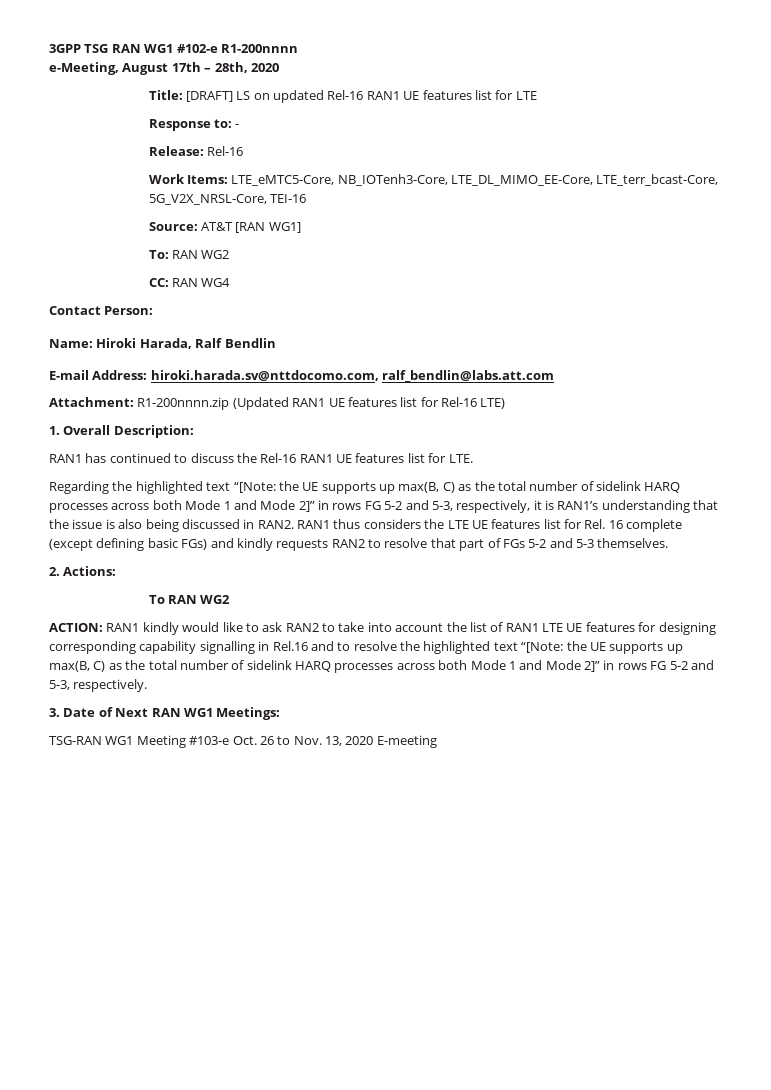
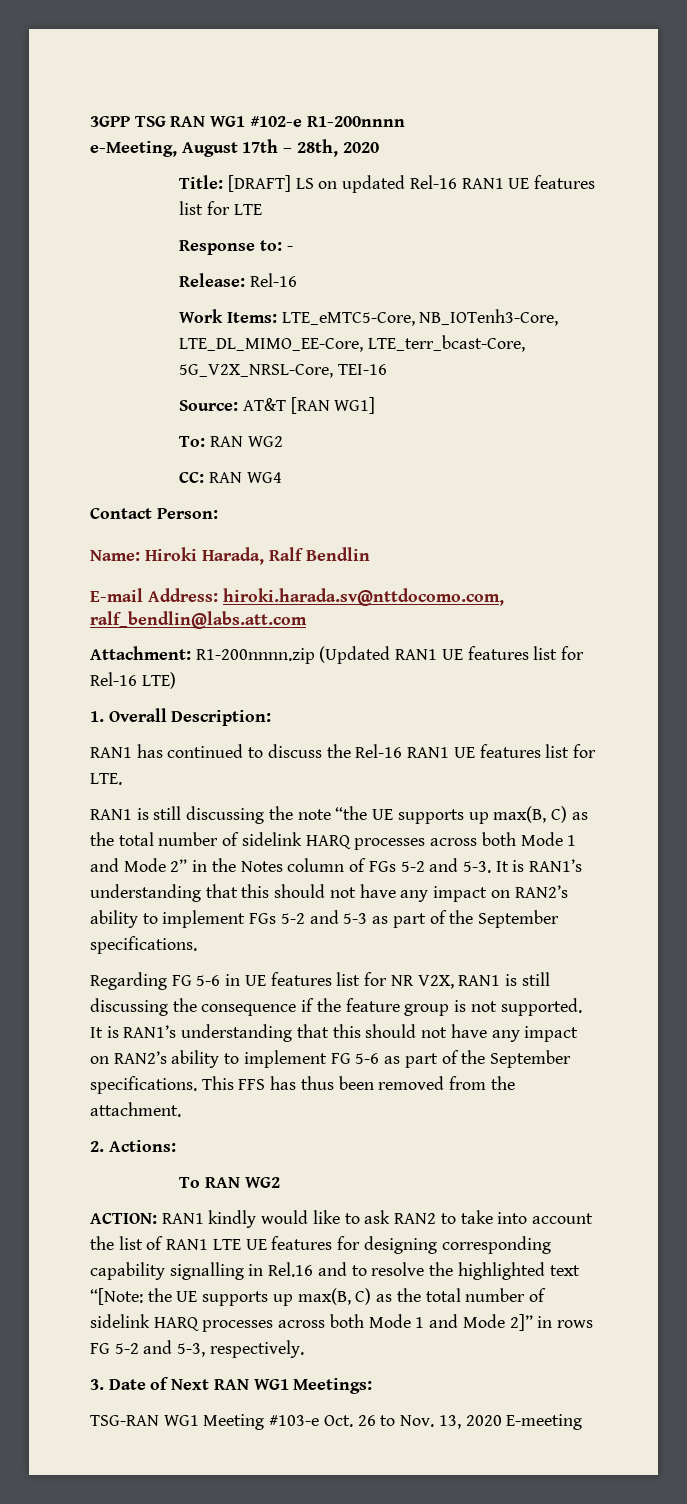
[49,481,299,494] Regarding the highlighted text “[Note: the -> [90,806,368,824] RAN1 is still discussing the note “the
[298,500,719,513] [49,519,683,532] [49,538,669,551] 2]” in rows FG 5-2 and 5-3, respectively, it is RAN1’s understanding that the issue is also being discussed in RAN2. RAN1 thus considers the LTE UE features list for Rel. 16 complete (except defining basic FGs) and kindly requests RAN2 to resolve that part of FGs 5-2 and 5-3 themselves. -> [170,858,583,873] [90,884,568,902] [90,910,559,928] [90,936,197,954] [90,972,550,990] [90,998,582,1016] [90,1024,579,1042] [90,1050,571,1068] [90,1076,515,1094] [90,1102,181,1117] 2” in the Notes column of FGs 5-2 and 5-3. It is RAN1’s understanding that this should not have any impact on RAN2’s ability to implement FGs 5-2 and 5-3 as part of the September specifications. // Regarding FG 5-6 in UE features list for NR V2X, RAN1 is still discussing the consequence if the feature group is not supported. It is RAN1’s understanding that this should not have any impact on RAN2’s ability to implement FG 5-6 as part of the September specifications. This FFS has thus been removed from the attachment.

